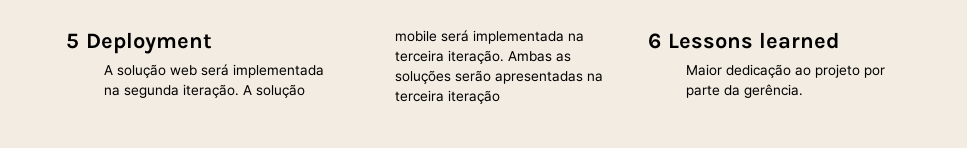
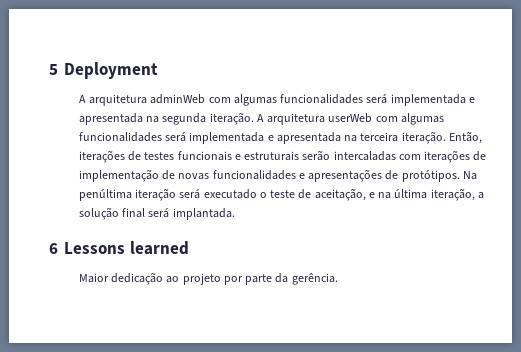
[116,64,324,78] [103,84,305,98] [394,30,584,44] [394,50,571,64] [394,70,603,84] [394,90,500,104] solução web será implementada na segunda iteração. A solução mobile será implementada na terceira iteração. Ambas as soluções serão apresentadas na terceira iteração -> [89,94,475,106] [78,112,444,125] [78,131,482,144] [78,150,487,163] [78,169,477,182] [78,188,484,201] [78,207,235,220] arquitetura adminWeb com algumas funcionalidades será implementada e apresentada na segunda iteração. A arquitetura userWeb com algumas funcionalidades será implementada e apresentada na terceira iteração. Então, iterações de testes funcionais e estruturais serão intercaladas com iterações de implementação de novas funcionalidades e apresentações de protótipos. Na penúltima iteração será executado o teste de aceitação, e na última iteração, a solução final será implantada.

